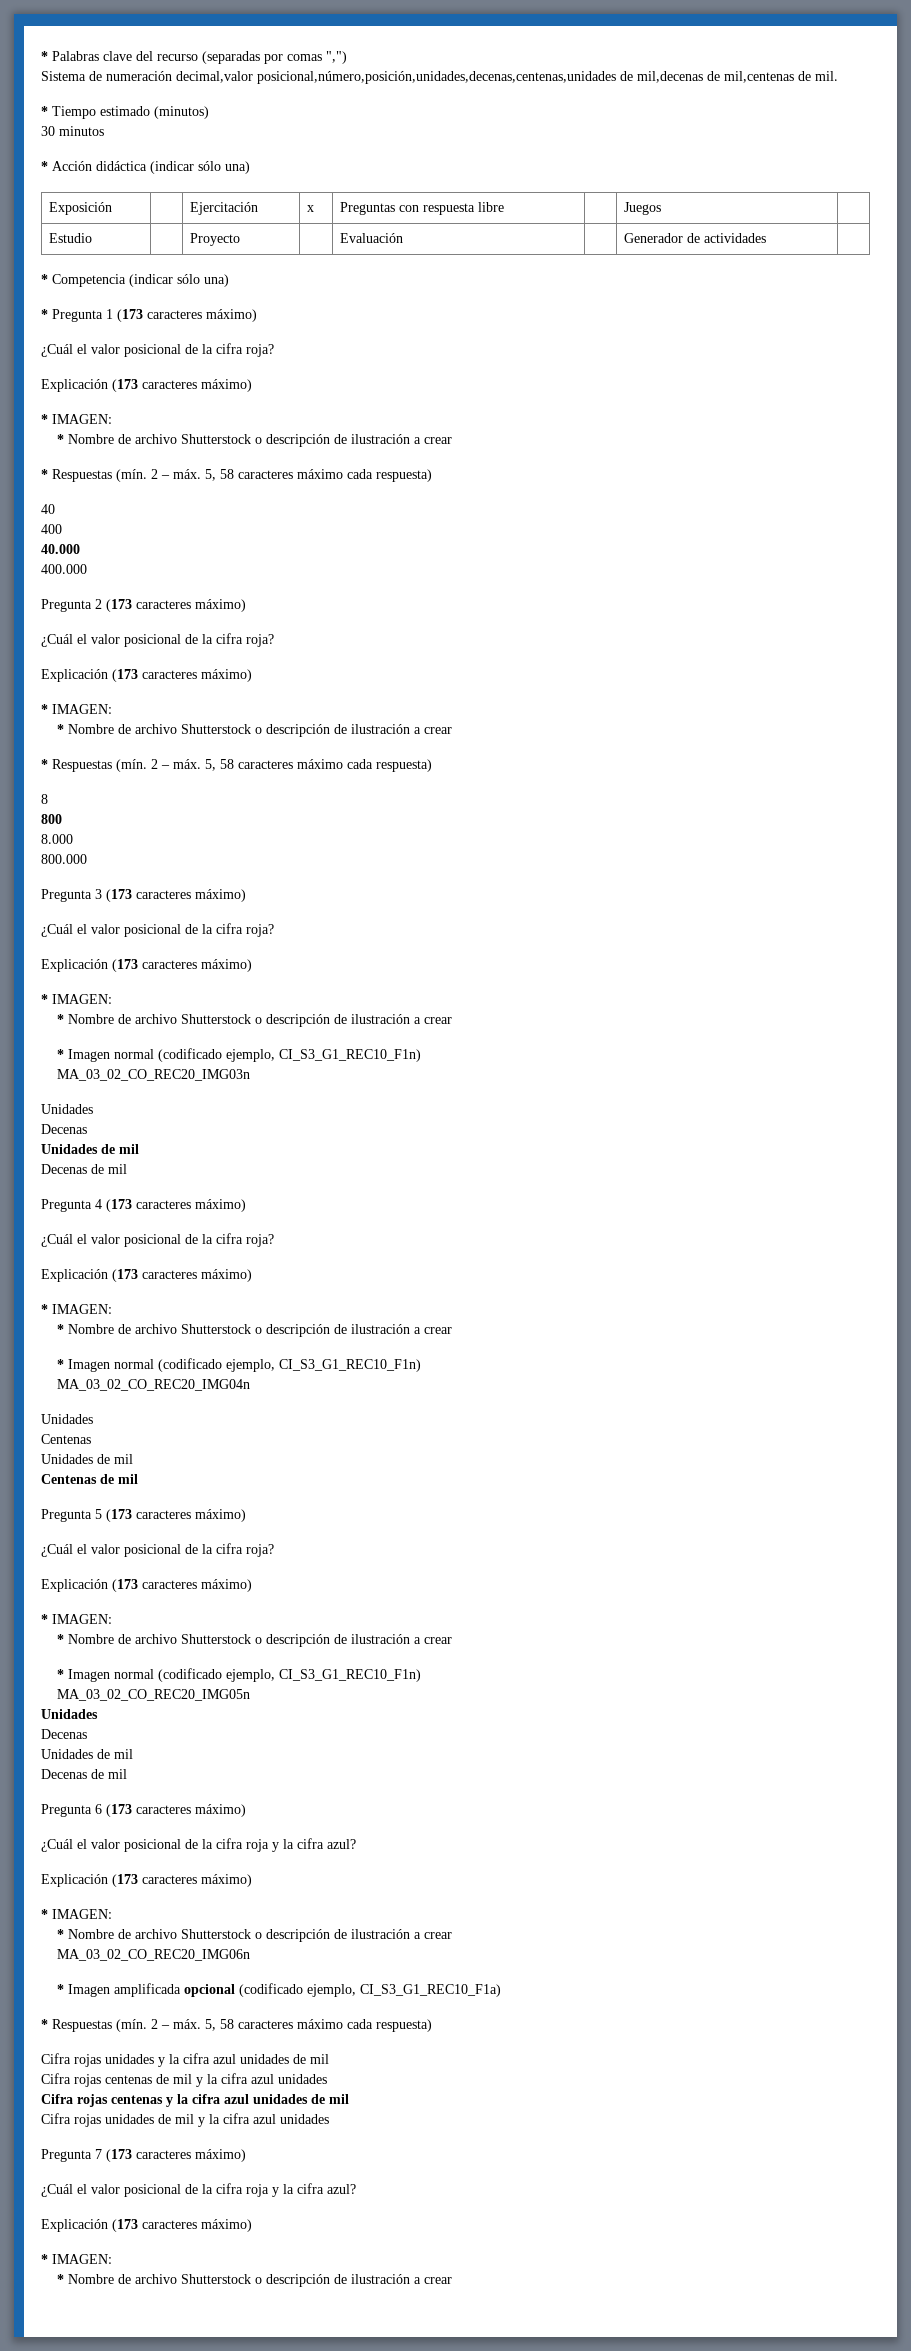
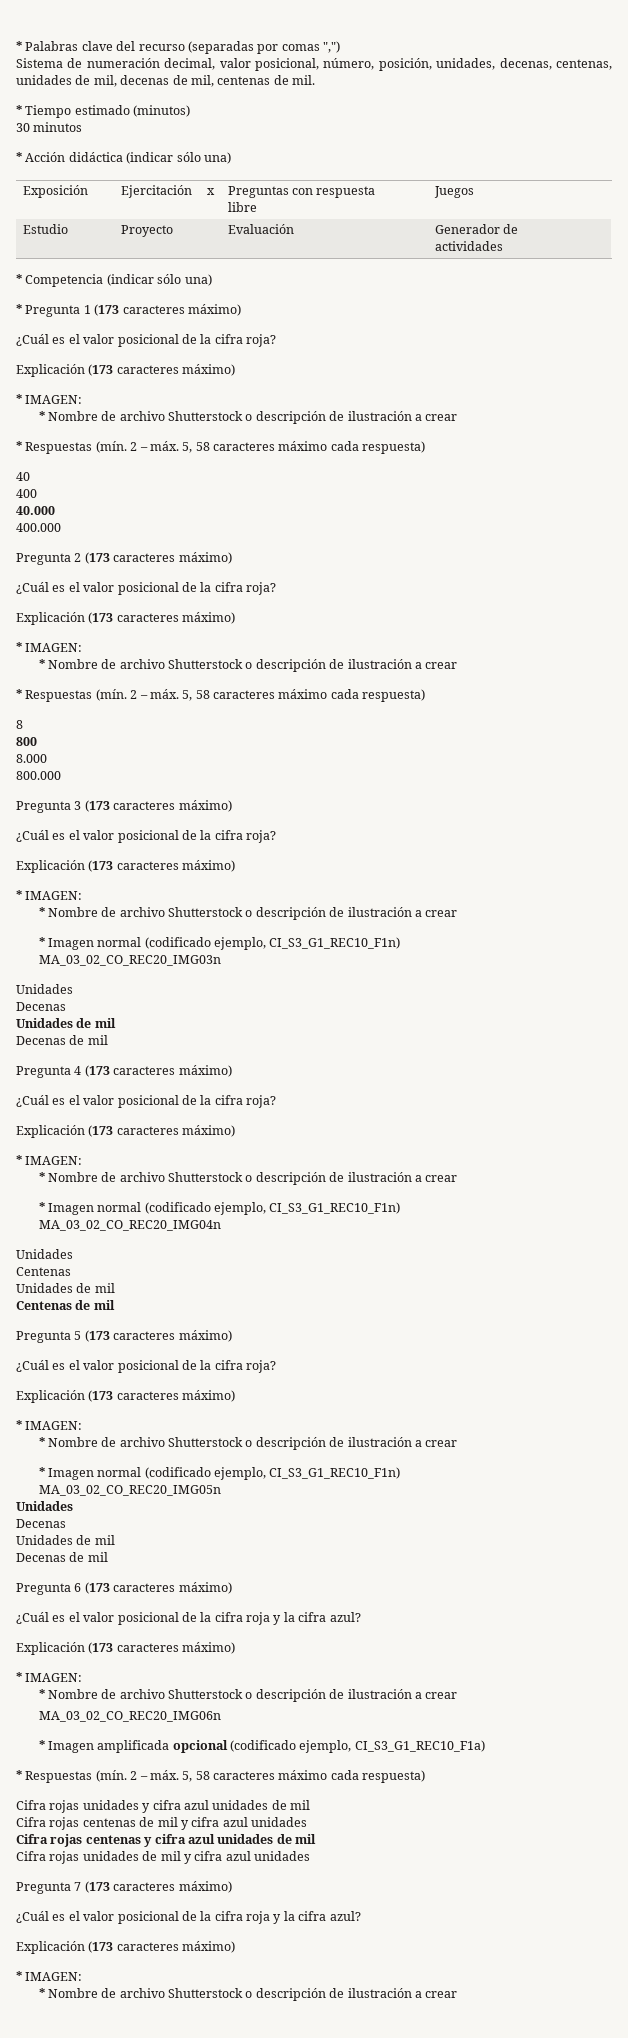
[176,71,794,84] decimal,valor posicional,número,posición,unidades,decenas,centenas,unidades de mil,decenas de mil,centenas -> [164,58,612,71] [16,75,271,87] decimal, valor posicional, número, posición, unidades, decenas, centenas, unidades de mil, decenas de mil, centenas
(73, 350) none -> [52,337,66,344] es
(73, 640) none -> [52,585,66,592] es
(73, 930) none -> [52,833,66,840] es
(73, 1240) none -> [52,1098,66,1105] es
(73, 1550) none -> [52,1363,66,1370] es
(73, 1845) none -> [52,1615,66,1622] es
[169,2054,180,2064] la -> (151, 1808) none
[207,2074,218,2084] la -> (189, 1825) none
[177,2094,188,2104] la -> (153, 1842) none
[209,2114,220,2124] la -> (192, 1859) none
(73, 2190) none -> [52,1914,66,1921] es

